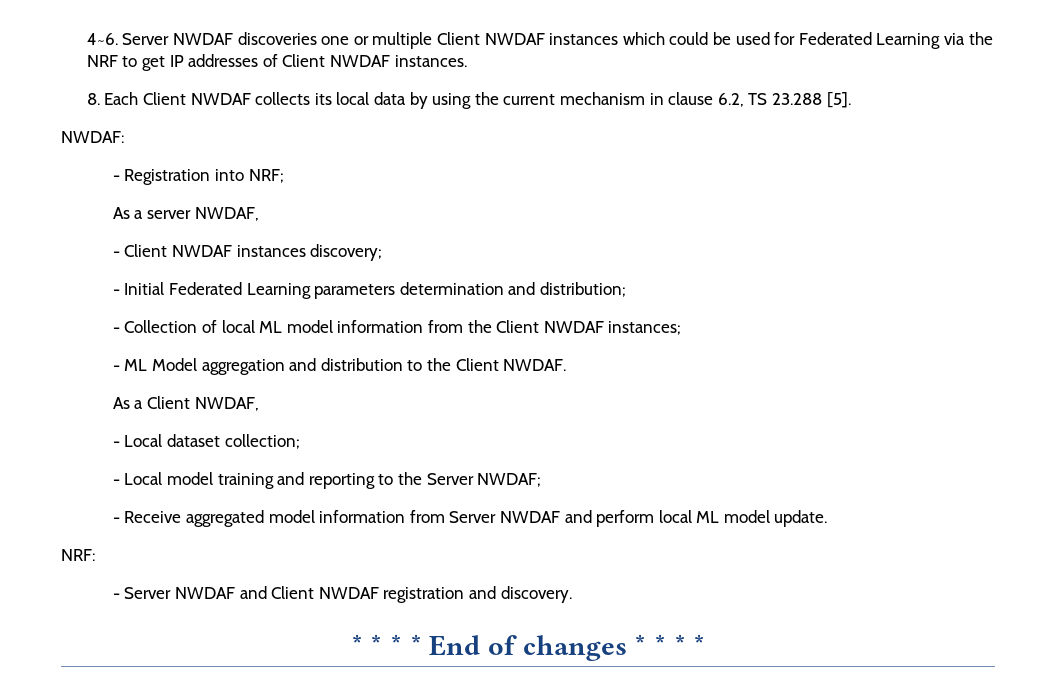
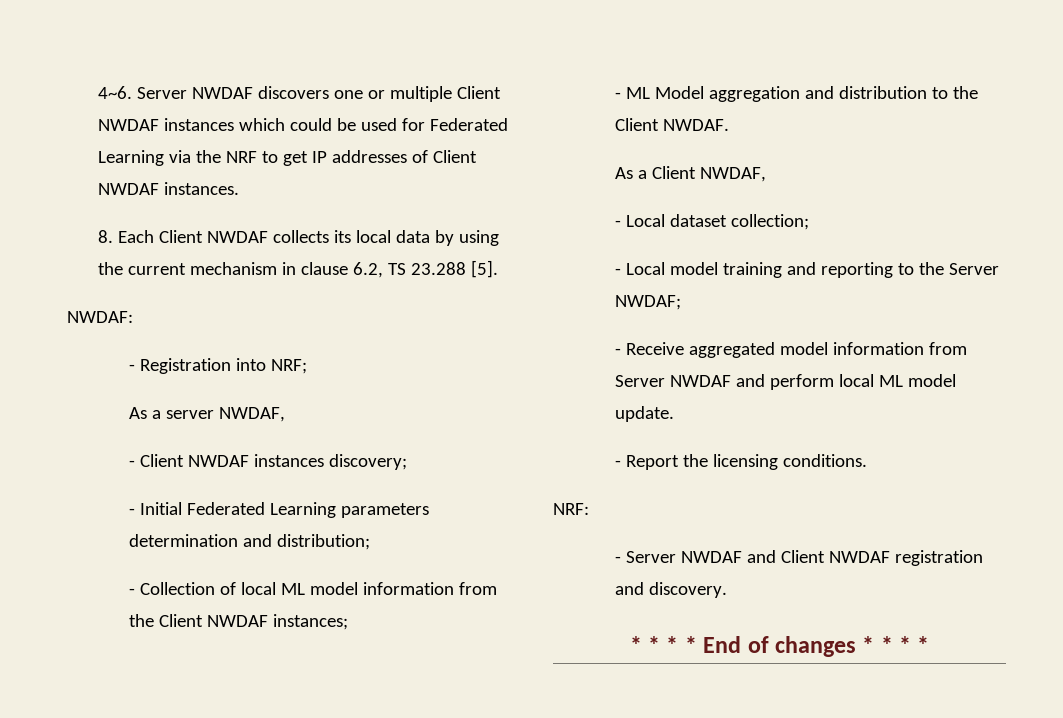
[237,32,317,45] discoveries -> [258,86,330,99] discovers
(828, 518) none -> [615,454,868,470] // - Report the licensing conditions.

